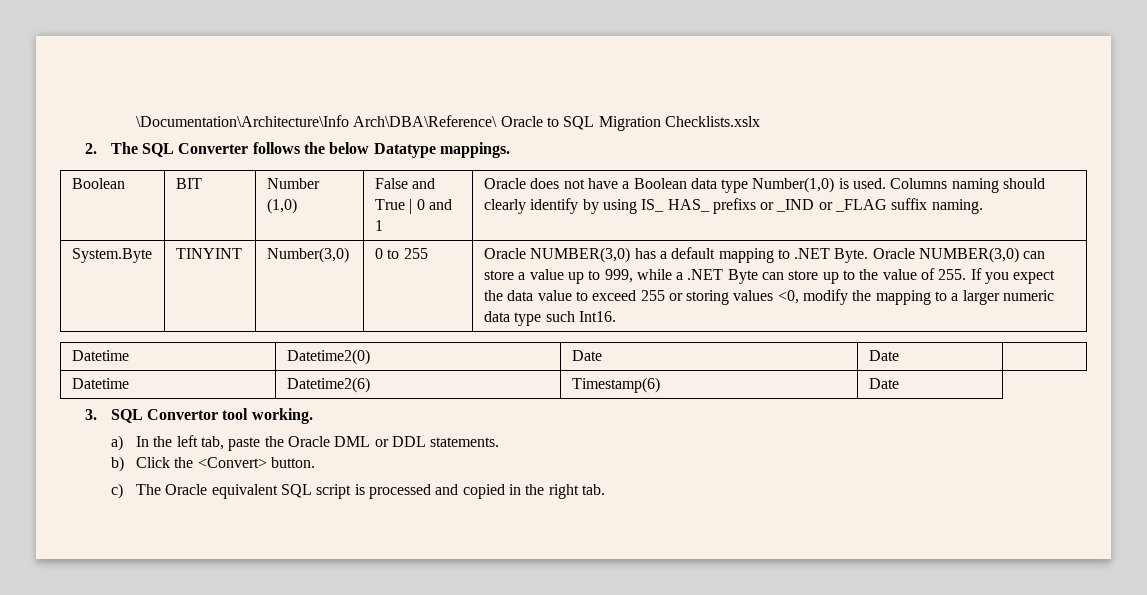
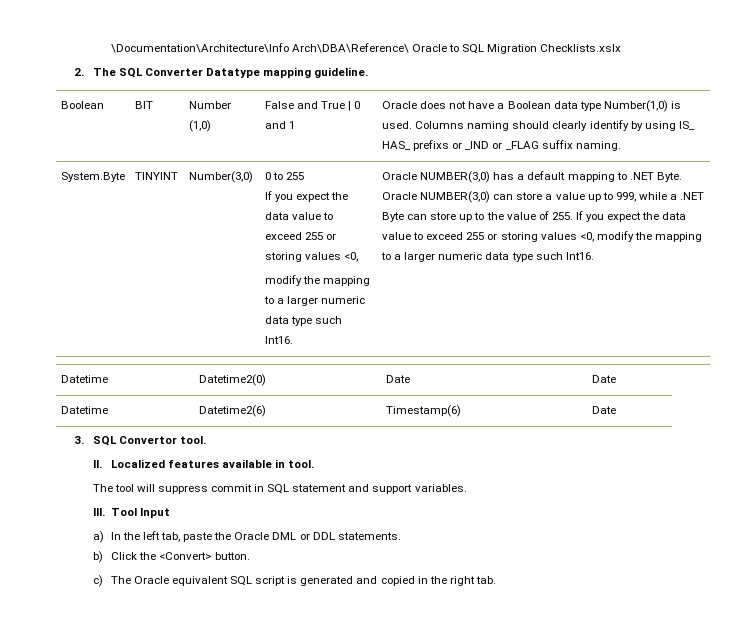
[252,142,510,158] follows the below Datatype mappings. -> [205,67,369,78] Datatype mapping guideline.
(428, 253) none -> [264,191,349,202] [264,212,334,220] [264,232,337,240] [264,252,359,262] [264,275,371,286] [263,296,366,306] [264,316,343,326] [264,336,293,344] // If you expect the data value to exceed 255 or storing values <0, // modify the mapping to a larger numeric data type such Int16.
[222,408,313,424] tool working. -> [179,436,206,444] [92,459,315,468] [92,484,467,494] [92,508,170,518] tool. // II. Localized features available in tool. // The tool will suppress commit in SQL statement and support variables. // III. Tool Input
[368,484,431,499] processed -> [300,576,354,586] generated

